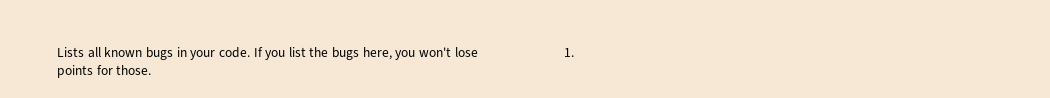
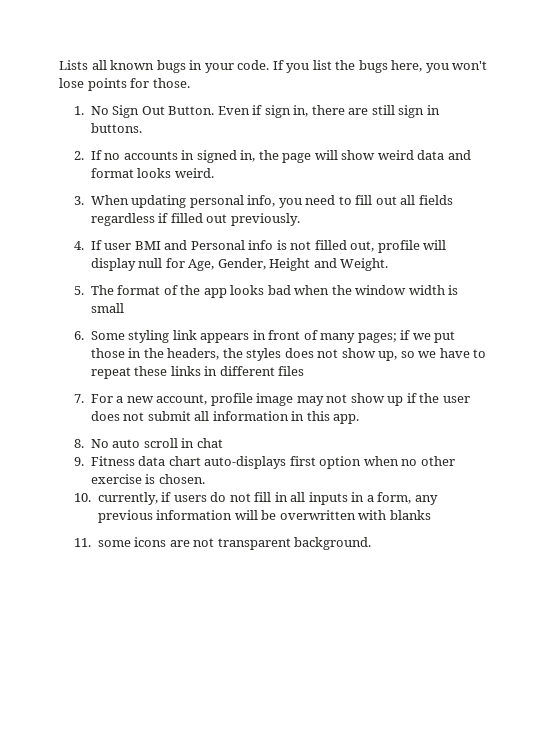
(574, 52) none -> [90,105,440,118] [90,123,142,133] [74,150,471,163] [90,168,214,178] [74,195,453,208] [90,213,300,226] [74,240,447,253] [90,258,389,271] [74,285,459,298] [90,303,124,313] [74,330,456,343] [90,348,487,361] [90,366,305,379] [74,393,470,406] [90,411,360,424] [74,438,223,448] [74,456,455,469] [90,474,205,484] [74,492,438,505] [97,510,431,523] [74,537,372,550] No Sign Out Button. Even if sign in, there are still sign in buttons. // 2. If no accounts in signed in, the page will show weird data and format looks weird. // 3. When updating personal info, you need to fill out all fields regardless if filled out previously. // 4. If user BMI and Personal info is not filled out, profile will display null for Age, Gender, Height and Weight. // 5. The format of the app looks bad when the window width is small // 6. Some styling link appears in front of many pages; if we put those in the headers, the styles does not show up, so we have to repeat these links in different files // 7. For a new account, profile image may not show up if the user does not submit all information in this app. // 8. No auto scroll in chat // 9. Fitness data chart auto-displays first option when no other exercise is chosen. // 10. currently, if users do not fill in all inputs in a form, any previous information will be overwritten with blanks // 11. some icons are not transparent background.

